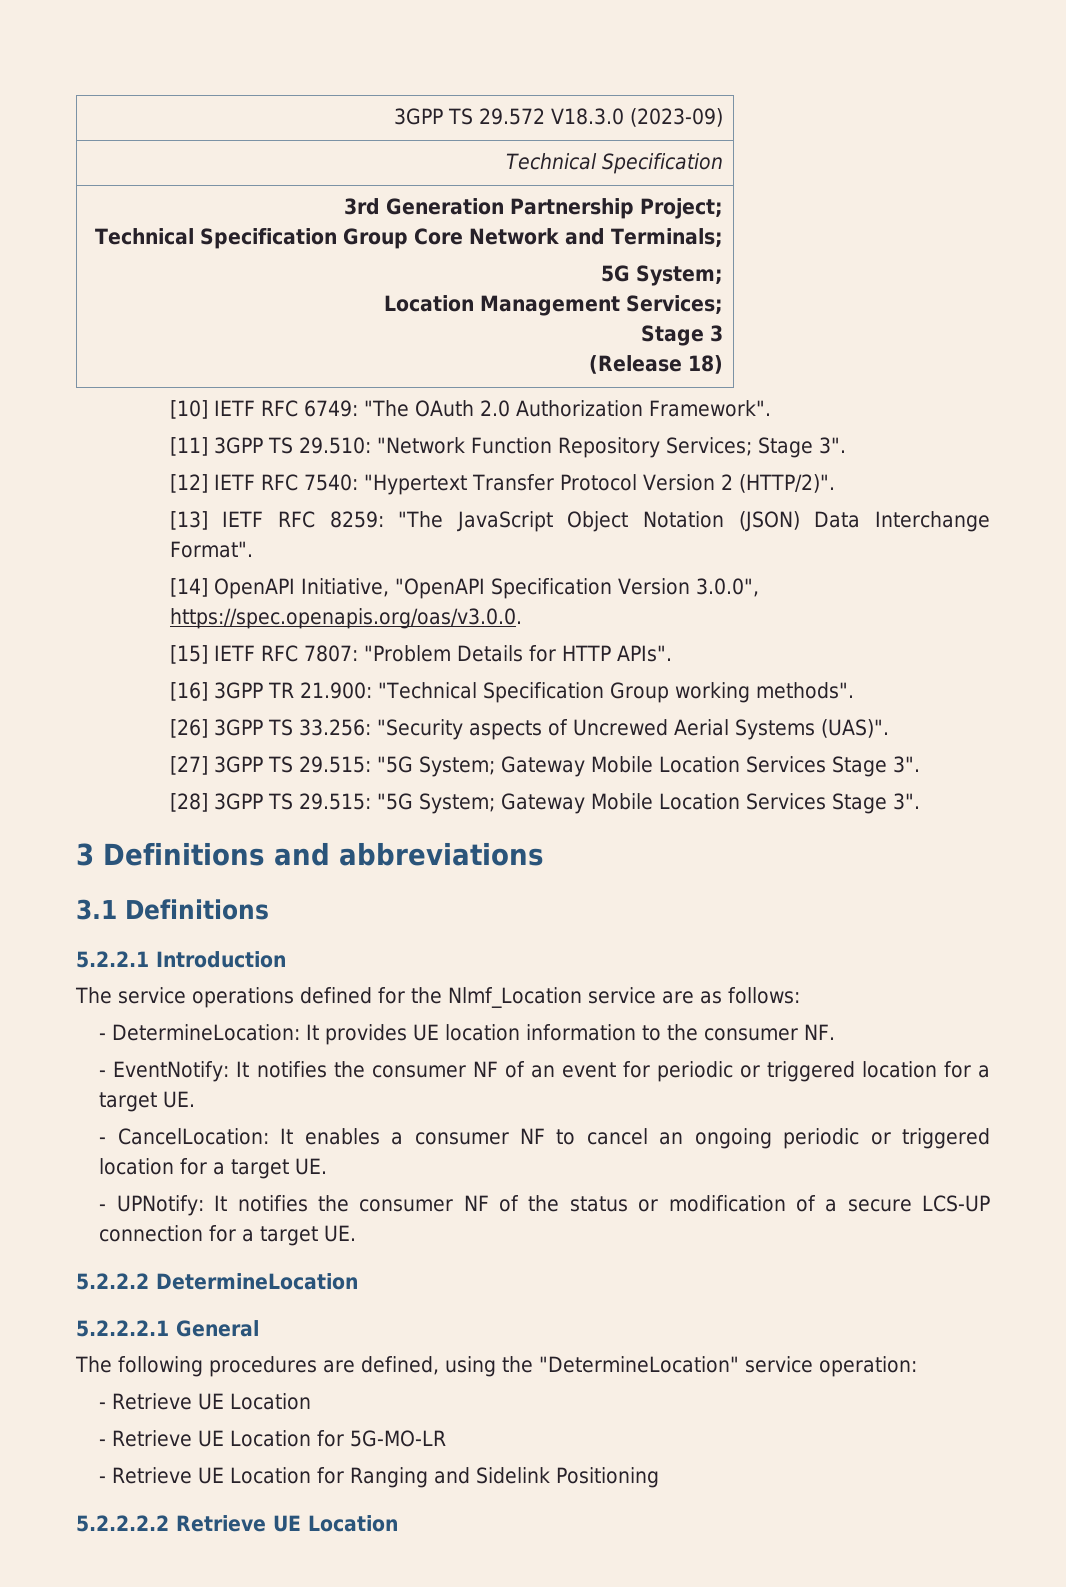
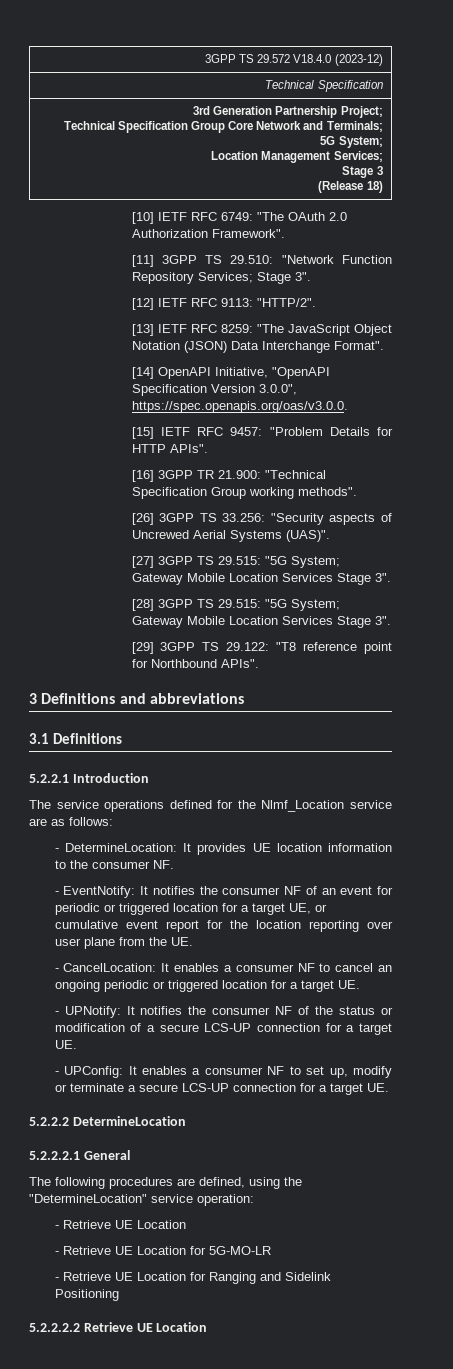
[551,108,724,127] V18.3.0 (2023-09) -> [293,54,383,66] V18.4.0 (2023-12)
[303,474,835,495] 7540: "Hypertext Transfer Protocol Version 2 (HTTP/2)". -> [220,298,316,307] 9113: "HTTP/2".
[303,645,358,662] 7807: -> [230,427,263,436] 9457:
(920, 801) none -> [131,642,392,654] [131,659,259,668] // [29] 3GPP TS 29.122: "T8 reference point for Northbound APIs".
(158, 1102) none -> [288,903,327,914] [54,920,393,932] [54,937,167,949] UE, or cumulative event report for the location reporting over user plane from the
(357, 1233) none -> [54,1066,392,1078] [54,1083,389,1095] // - UPConfig: It enables a consumer NF to set up, modify or terminate a secure LCS-UP connection for a target UE.

